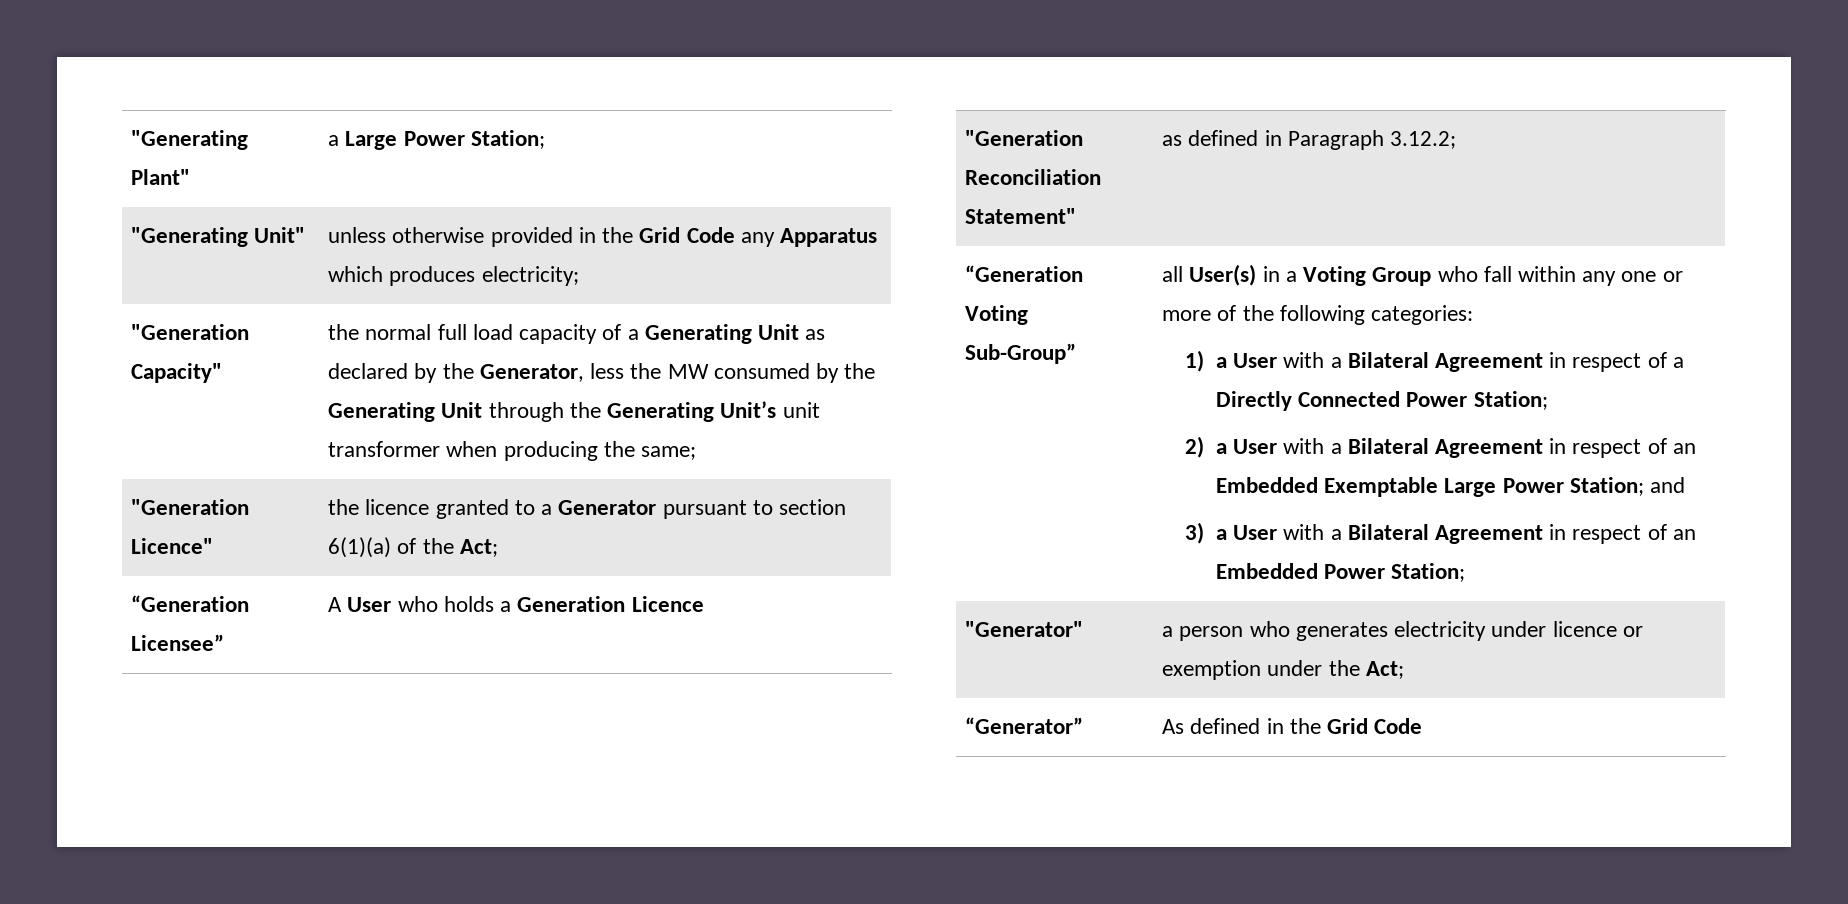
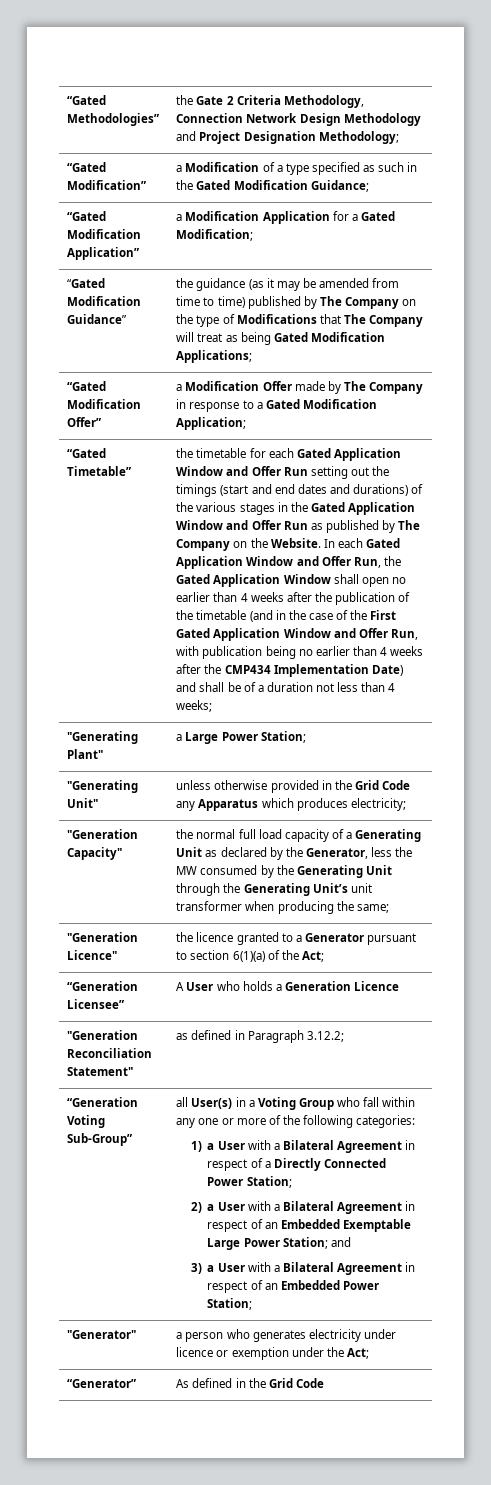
(131, 140) none -> [67,95,107,105] [67,113,160,126] [176,95,364,108] [176,113,421,126] [176,131,399,144] [67,162,107,172] [67,180,147,190] [176,162,418,175] [176,180,369,192] [67,211,107,221] [67,229,142,239] [67,247,140,260] [176,211,395,224] [176,229,254,241] [67,278,106,288] [67,296,142,306] [67,314,127,324] [176,278,400,291] [176,296,417,309] [176,314,423,327] [176,332,385,345] [176,350,253,363] [67,381,107,391] [67,399,142,409] [67,417,102,427] [176,381,423,394] [176,399,377,412] [176,417,247,430] [67,448,107,458] [67,466,132,476] [176,448,401,461] [176,466,389,479] [176,484,424,497] [176,502,415,515] [176,520,421,533] [176,538,400,551] [176,556,401,569] [176,574,406,587] [176,592,411,605] [176,610,397,622] [176,628,418,641] [176,646,424,659] [176,664,403,677] [176,682,396,692] [176,700,213,712] “Gated Methodologies” | the Gate 2 Criteria Methodology, Connection Network Design Methodology and Project Designation Methodology; // “Gated Modification” | a Modification of a type specified as such in the Gated Modification Guidance; // “Gated Modification Application” | a Modification Application for a Gated Modification; // “Gated Modification Guidance” | the guidance (as it may be amended from time to time) published by The Company on the type of Modifications that The Company will treat as being Gated Modification Applications; // “Gated Modification Offer” | a Modification Offer made by The Company in response to a Gated Modification Application; // “Gated Timetable” | the timetable for each Gated Application Window and Offer Run setting out the timings (start and end dates and durations) of the various stages in the Gated Application Window and Offer Run as published by The Company on the Website. In each Gated Application Window and Offer Run, the Gated Application Window shall open no earlier than 4 weeks after the publication of the timetable (and in the case of the First Gated Application Window and Offer Run, with publication being no earlier than 4 weeks after the CMP434 Implementation Date) and shall be of a duration not less than 4 weeks; //

